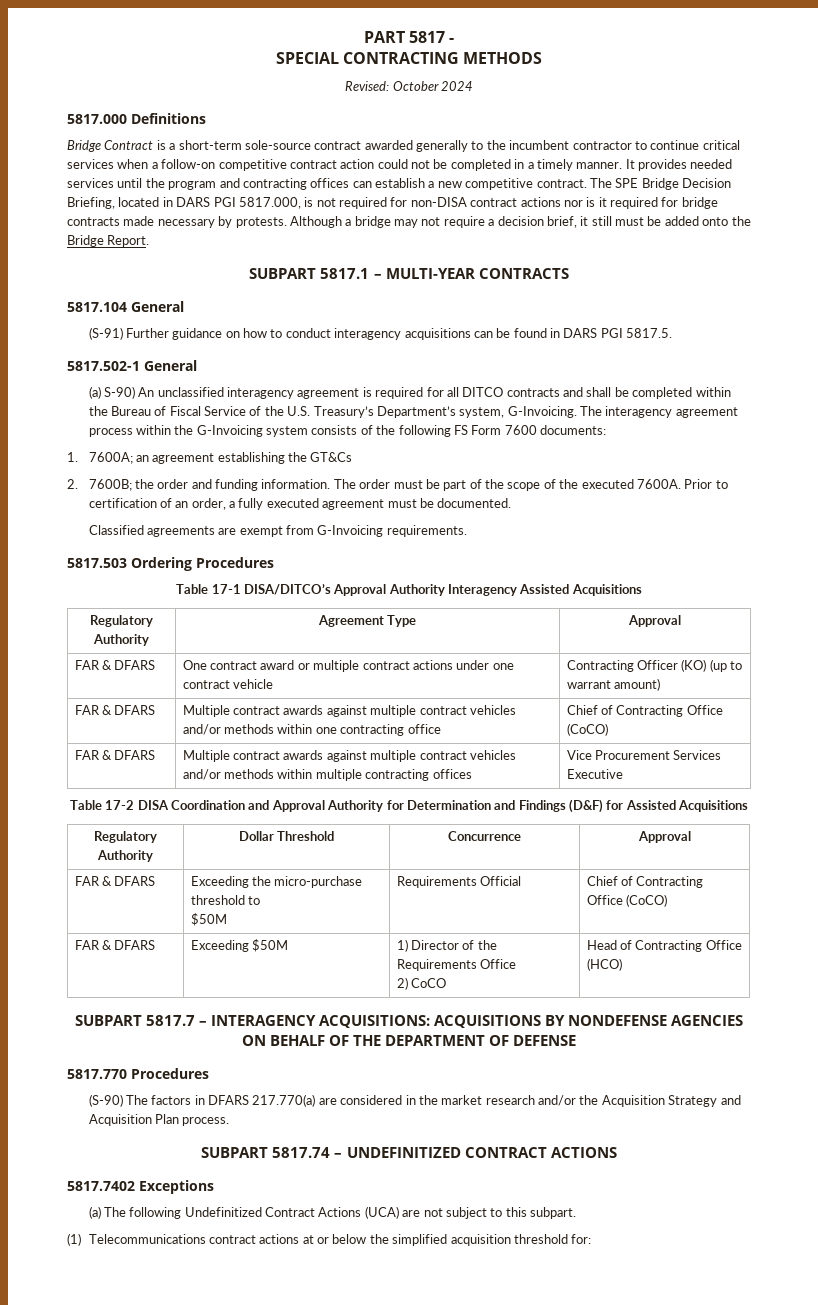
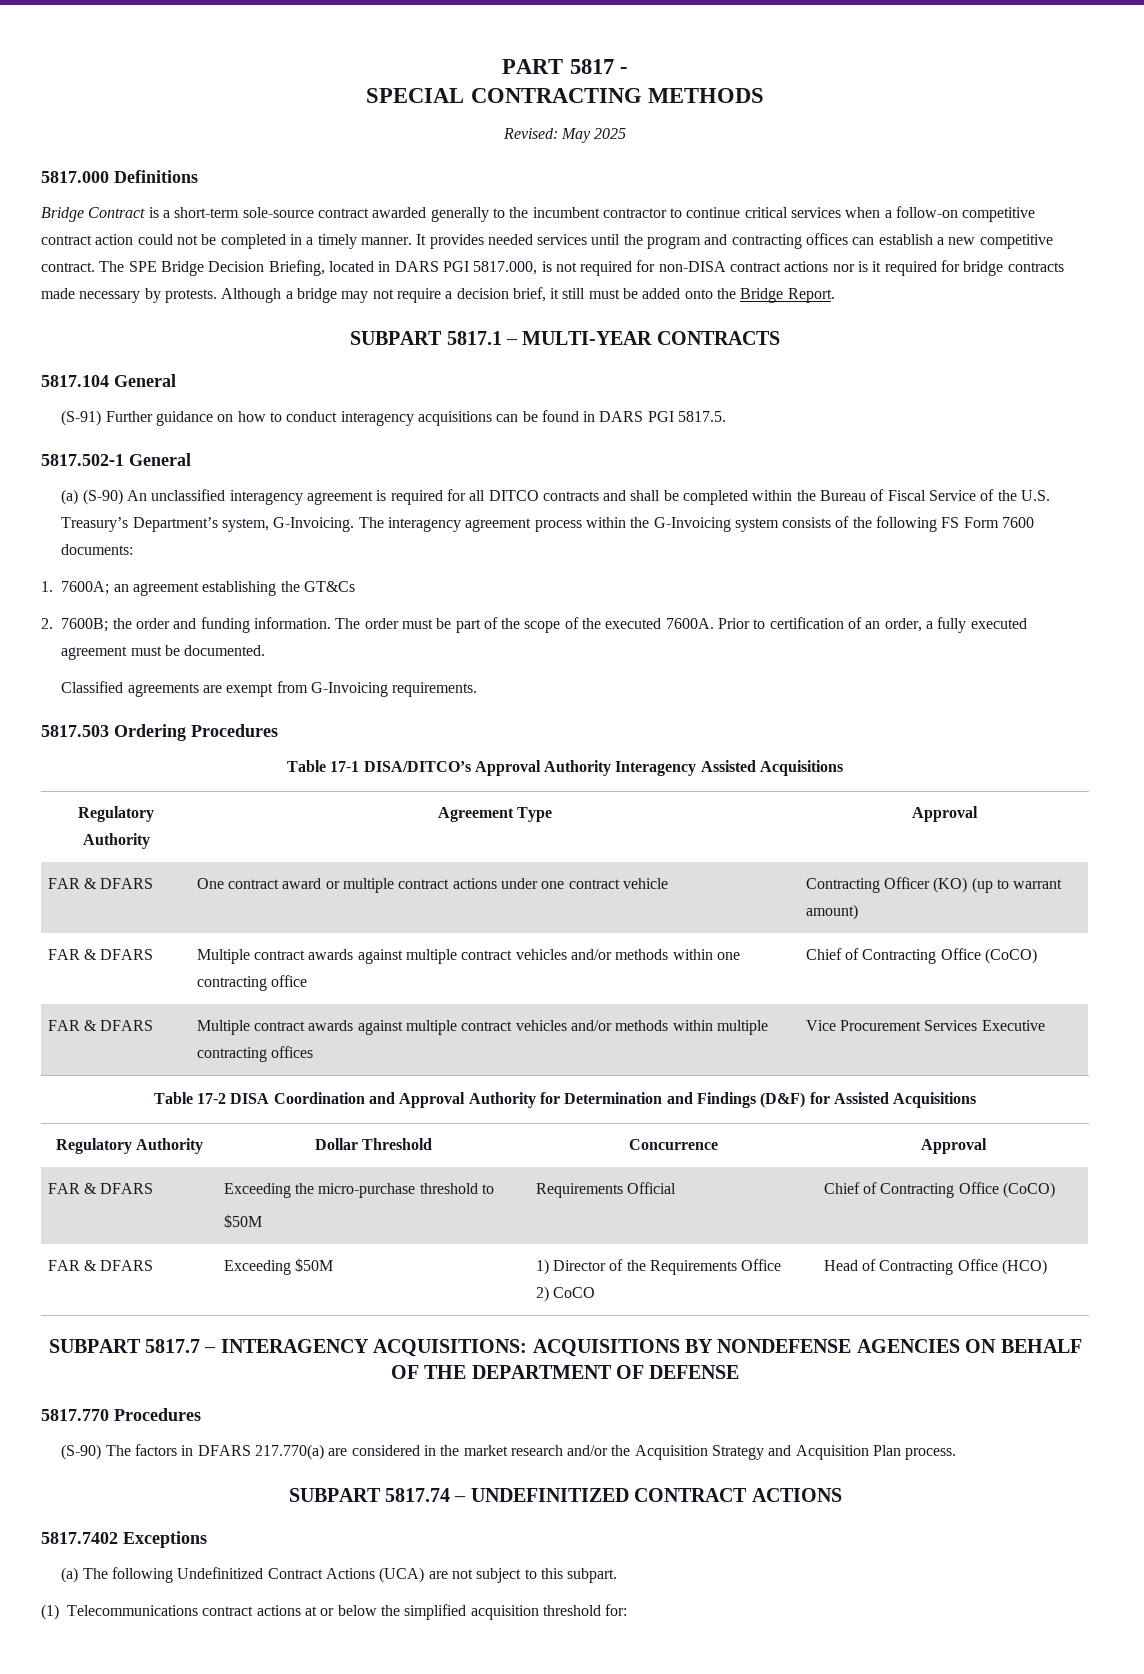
[392,81,473,91] October 2024 -> [561,128,627,143] May 2025
[103,386,135,399] S-90) -> [82,489,123,505] (S-90)

